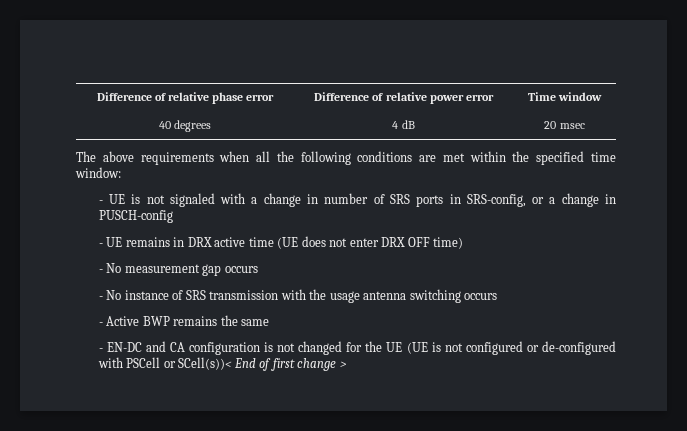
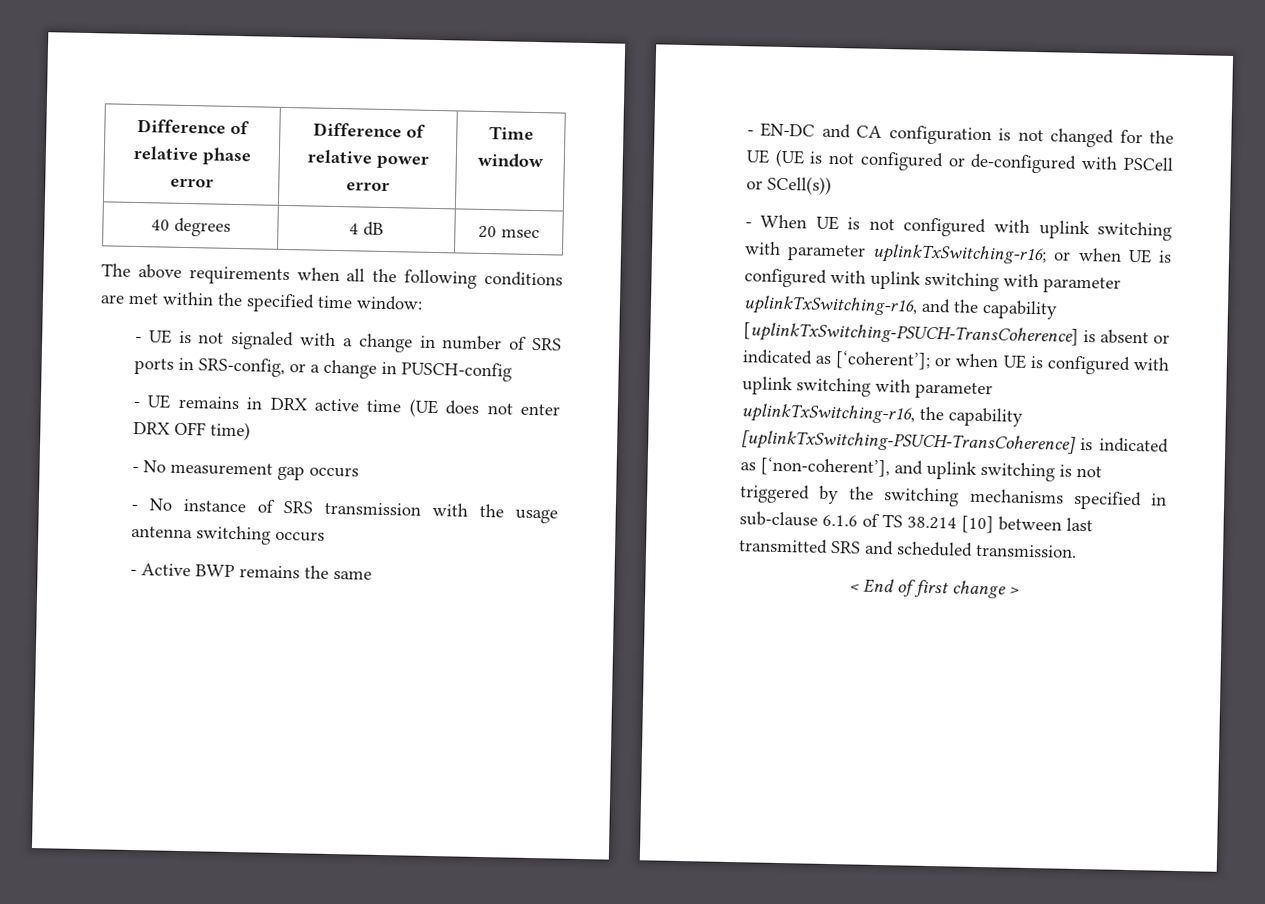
[178,357,233,370] SCell(s))< -> [766,175,832,195] [744,214,1172,241] [743,241,1172,266] [743,268,1121,294] [742,295,1058,320] [742,322,1170,347] [741,349,1169,375] [741,376,993,400] [740,403,1023,427] [740,430,1169,455] [739,456,1102,482] [739,484,1167,511] [738,511,1093,534] [738,538,1077,558] [849,583,860,592] SCell(s)) // - When UE is not configured with uplink switching with parameter uplinkTxSwitching-r16; or when UE is configured with uplink switching with parameter uplinkTxSwitching-r16, and the capability [uplinkTxSwitching-PSUCH-TransCoherence] is absent or indicated as [‘coherent’]; or when UE is configured with uplink switching with parameter uplinkTxSwitching-r16, the capability [uplinkTxSwitching-PSUCH-TransCoherence] is indicated as [‘non-coherent’], and uplink switching is not triggered by the switching mechanisms specified in sub-clause 6.1.6 of TS 38.214 [10] between last transmitted SRS and scheduled transmission. // <

